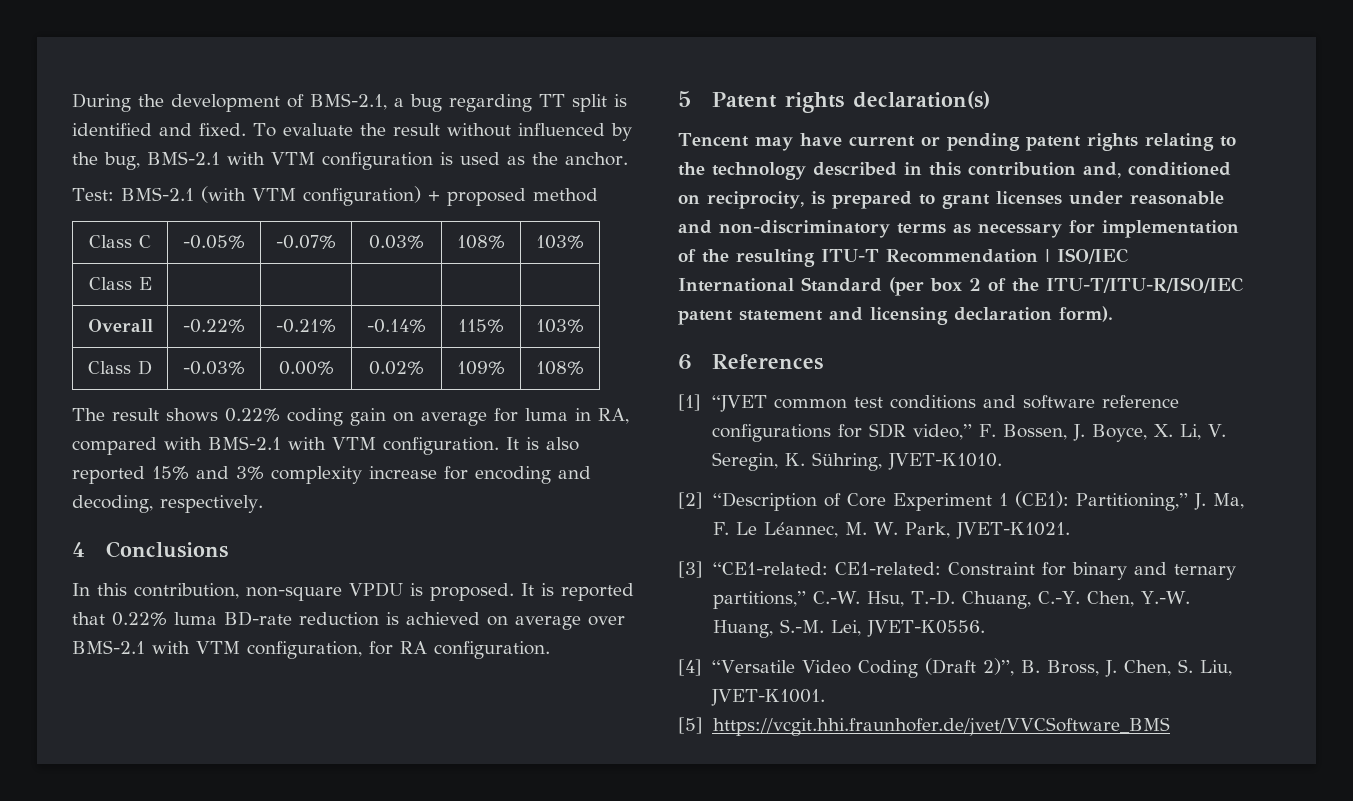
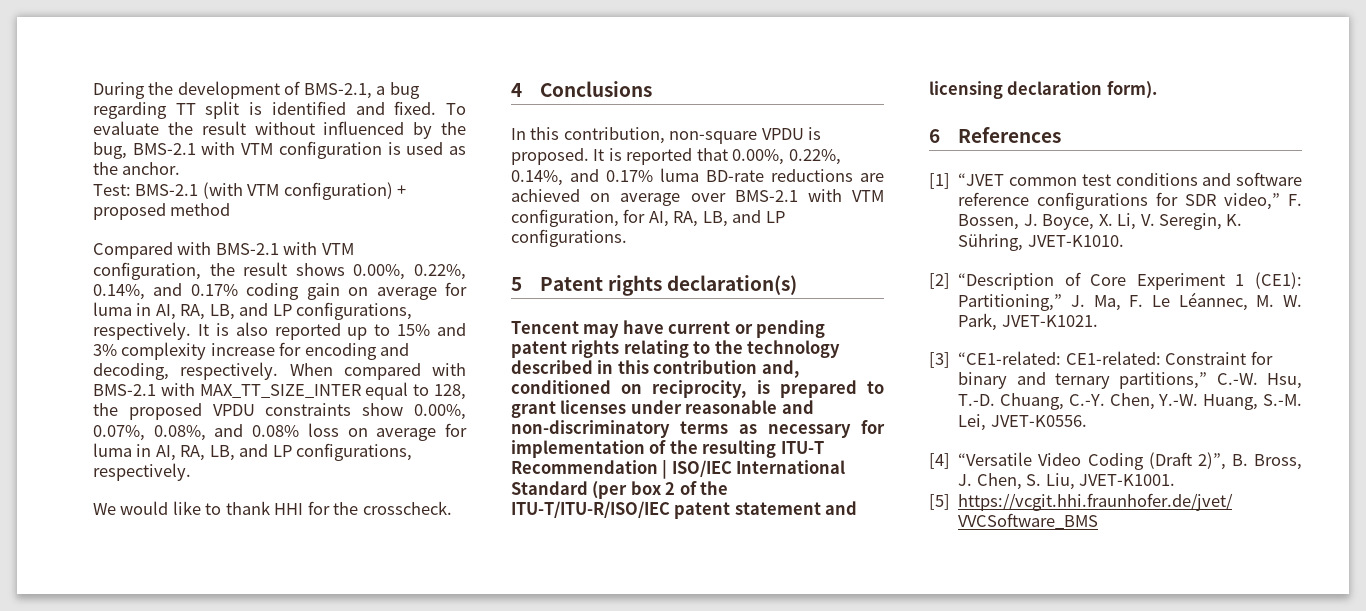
[89,235,151,248] [183,235,245,249] [276,235,336,249] [368,235,424,249] [456,235,505,249] [536,235,584,249] [88,277,152,290] [87,319,153,332] [183,319,245,333] [276,319,336,333] [366,319,426,333] [457,319,504,333] [536,319,584,333] [88,360,152,375] [183,361,245,375] [278,361,334,375] [368,361,424,375] [456,361,505,375] [536,361,584,375] [72,408,280,422] // Class C | -0.05% | -0.07% | 0.03% | 108% | 103% // Class E | | | | | // Overall | -0.22% | -0.21% | -0.14% | 115% | 103% // Class D | -0.03% | 0.00% | 0.02% | 109% | 108% // The result shows 0.22% -> [93,242,354,259] [93,262,467,280] [93,283,238,300] // Compared with BMS-2.1 with VTM configuration, the result shows 0.00%, 0.22%, 0.14%, and 0.17%
[598,408,629,424] [72,436,499,455] RA, compared with BMS-2.1 with VTM configuration. -> [155,302,413,320] [93,322,191,340] AI, RA, LB, and LP configurations, respectively.
(145, 475) none -> [347,324,391,340] up to
(263, 504) none -> [289,363,466,380] [93,382,467,400] [93,403,467,420] [93,423,468,441] [93,443,413,461] [93,463,191,481] [93,501,452,515] When compared with BMS-2.1 with MAX_TT_SIZE_INTER equal to 128, the proposed VPDU constraints show 0.00%, 0.07%, 0.08%, and 0.08% loss on average for luma in AI, RA, LB, and LP configurations, respectively. // We would like to thank HHI for the crosscheck.
[112,611,399,626] 0.22% luma BD-rate reduction is -> [732,149,841,165] [511,168,884,186] 0.00%, 0.22%, 0.14%, and 0.17% luma BD-rate reductions are
[400,641,550,659] RA configuration. -> [648,210,785,227] [511,229,627,247] AI, RA, LB, and LP configurations.

